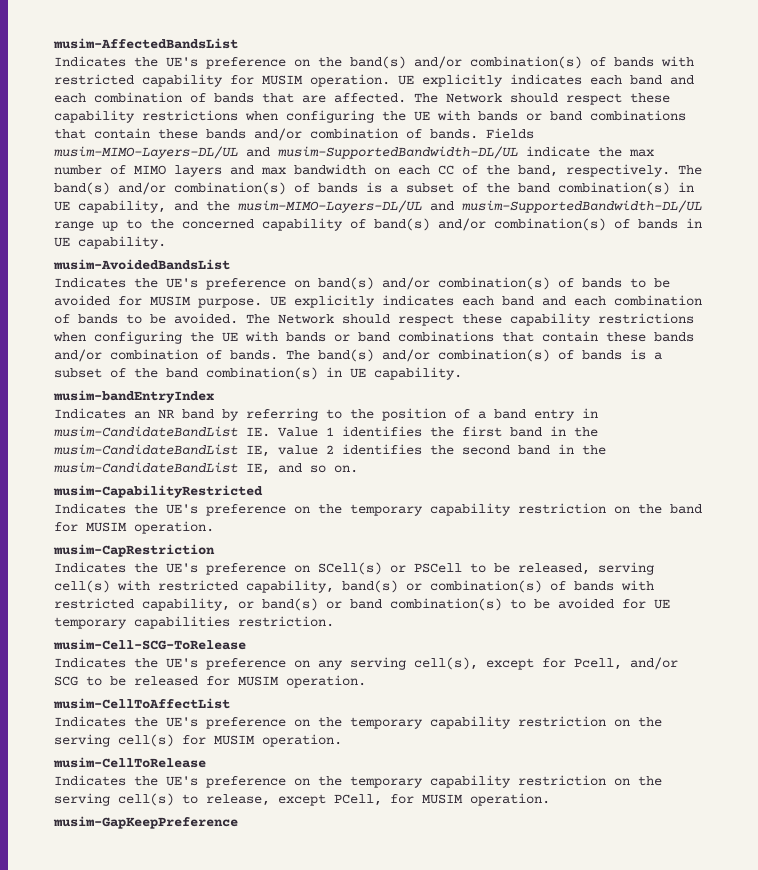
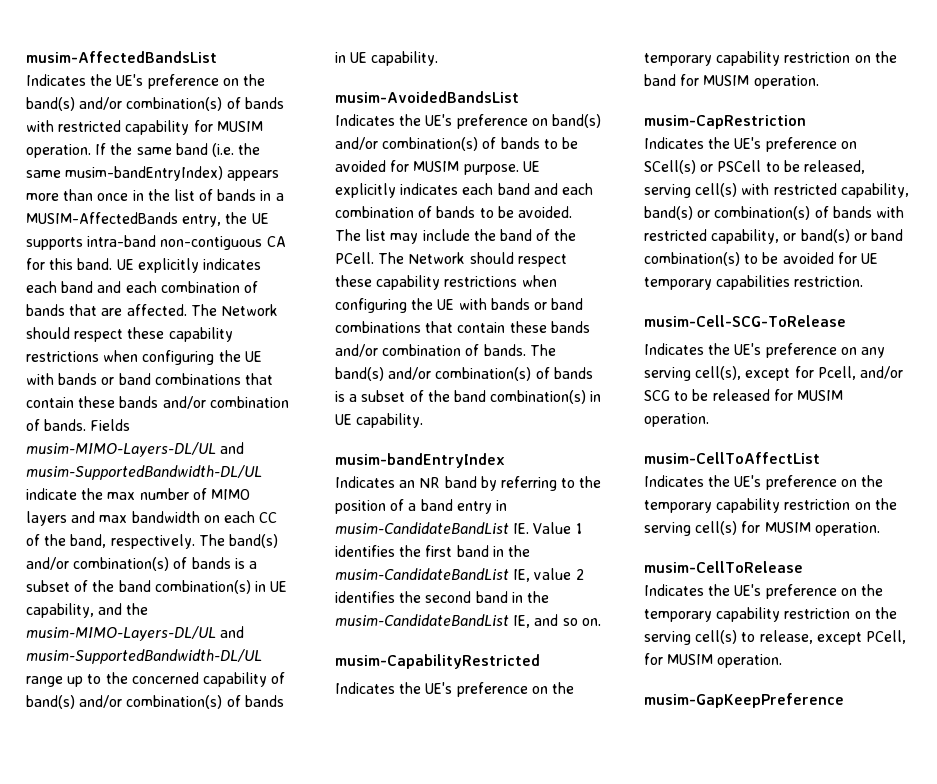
(390, 80) none -> [95,143,261,157] [26,166,280,181] [26,189,284,201] [26,212,269,227] [26,235,286,250] [26,258,113,270] If the same band (i.e. the same musim-bandEntryIndex) appears more than once in the list of bands in a MUSIM-AffectedBands entry, the UE supports intra-band non-contiguous CA for this band.
(270, 319) none -> [365,229,577,244] [335,252,405,264] list may include the band of the PCell. The

